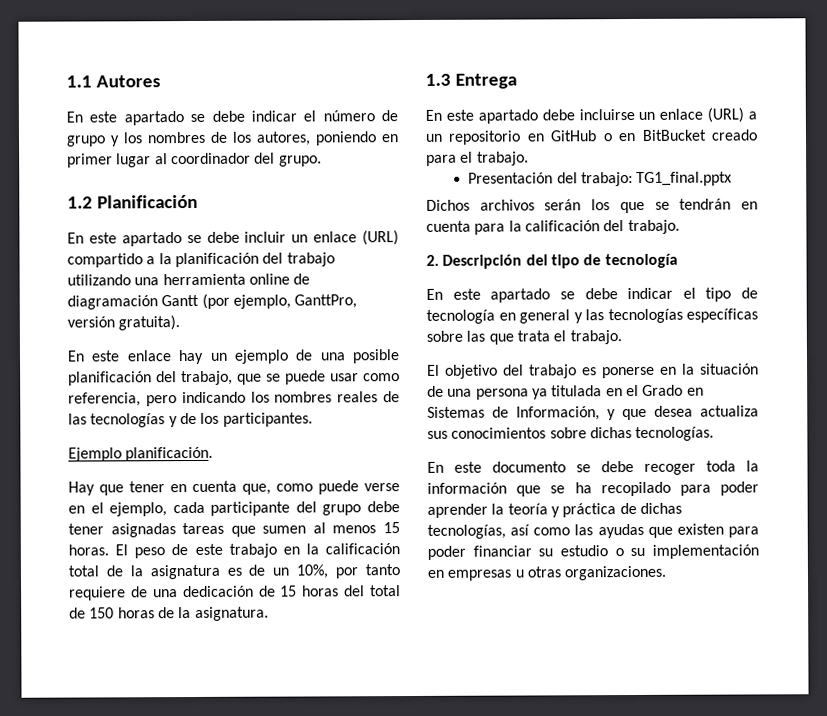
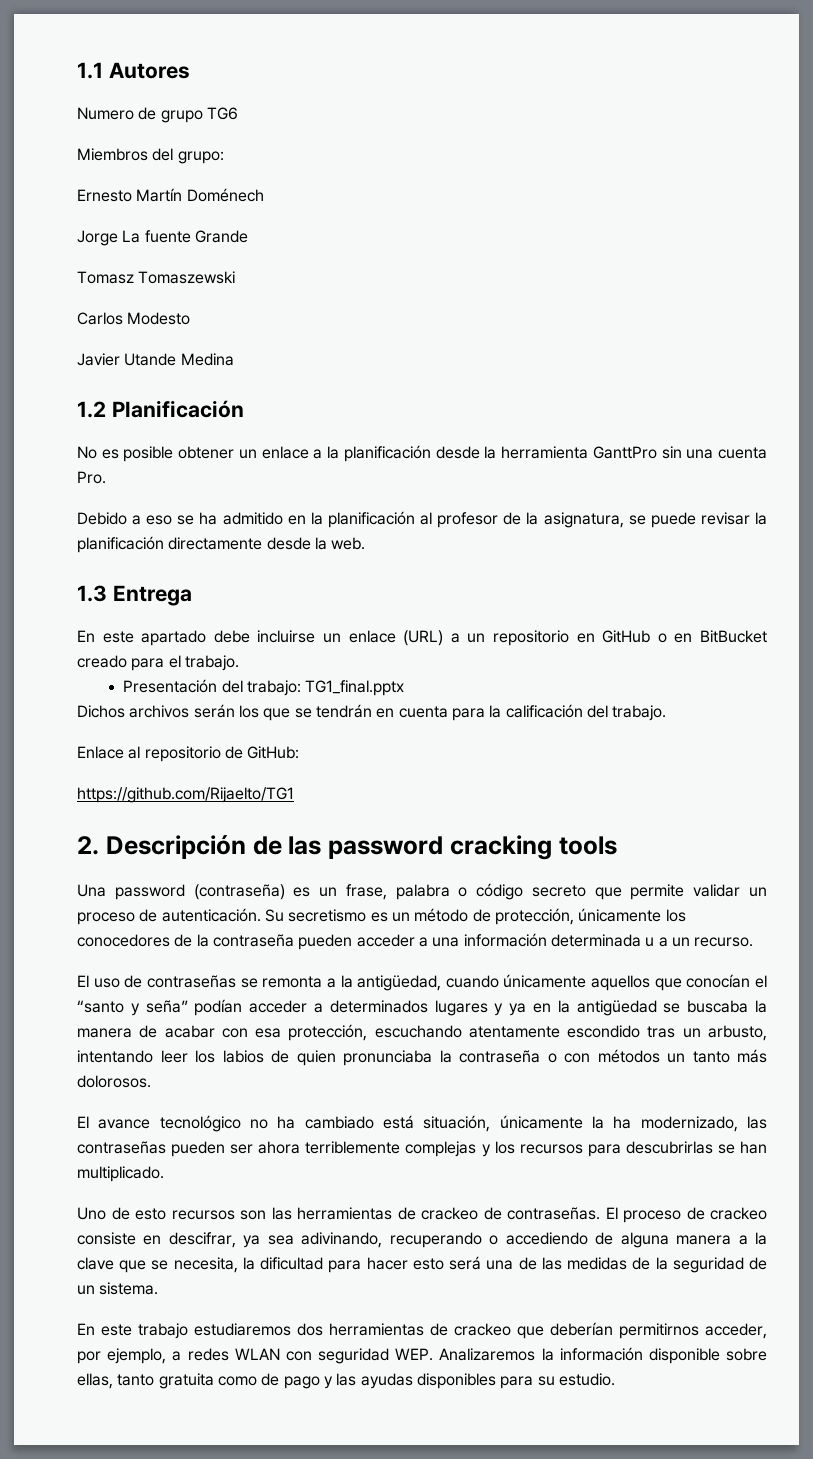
[66,110,398,126] [66,131,399,147] [67,152,322,168] [67,194,198,209] [67,230,399,247] [67,252,335,268] [67,273,311,286] [67,293,358,310] [67,315,181,331] [67,349,400,365] [68,370,400,386] [68,391,400,407] [68,412,313,428] [68,446,214,462] [68,480,400,496] [68,501,400,517] [68,522,400,538] [68,543,400,559] [68,564,400,580] [69,585,401,601] [69,606,269,621] En este apartado se debe indicar el número de grupo y los nombres de los autores, poniendo en primer lugar al coordinador del grupo. // 1.2 Planificación // En este apartado se debe incluir un enlace (URL) compartido a la planificación del trabajo utilizando una herramienta online de diagramación Gantt (por ejemplo, GanttPro, versión gratuita). // En este enlace hay un ejemplo de una posible planificación del trabajo, que se puede usar como referencia, pero indicando los nombres reales de las tecnologías y de los participantes. // Ejemplo planificación. // Hay que tener en cuenta que, como puede verse en el ejemplo, cada participante del grupo debe tener asignadas tareas que sumen al menos 15 horas. El peso de este trabajo en la calificación total de la asignatura es de un 10%, por tanto requiere de una dedicación de 15 horas del total de 150 horas de la asignatura. -> [77,107,238,123] [77,148,224,164] [77,188,264,202] [77,230,248,246] [77,271,236,284] [77,312,191,325] [77,353,234,366] [77,400,244,418] [77,445,768,462] [77,471,106,484] [77,511,768,528] [77,536,366,553] Numero de grupo TG6 // Miembros del grupo: // Ernesto Martín Doménech // Jorge La fuente Grande // Tomasz Tomaszewski // Carlos Modesto // Javier Utande Medina // 1.2 Planificación // No es posible obtener un enlace a la planificación desde la herramienta GanttPro sin una cuenta Pro. // Debido a eso se ha admitido en la planificación al profesor de la asignatura, se puede revisar la planificación directamente desde la web.
[426,253,678,269] [426,287,758,303] [426,308,758,324] [426,330,622,345] [427,363,759,379] [427,384,704,400] [427,405,759,421] [427,426,715,441] [427,460,759,475] [427,481,759,497] [427,502,682,518] [427,523,759,539] [427,544,759,560] [427,565,668,581] 2. Descripción del tipo de tecnología // En este apartado se debe indicar el tipo de tecnología en general y las tecnologías específicas sobre las que trata el trabajo. // El objetivo del trabajo es ponerse en la situación de una persona ya titulada en el Grado en Sistemas de Información, y que desea actualiza sus conocimientos sobre dichas tecnologías. // En este documento se debe recoger toda la información que se ha recopilado para poder aprender la teoría y práctica de dichas tecnologías, así como las ayudas que existen para poder financiar su estudio o su implementación en empresas u otras organizaciones. -> [77,746,300,762] [77,787,294,803] [77,835,617,860] [77,883,767,900] [77,908,686,925] [77,933,754,950] [77,974,767,991] [77,999,767,1016] [77,1024,767,1041] [77,1049,767,1066] [77,1075,151,1088] [77,1115,768,1132] [77,1141,768,1157] [77,1166,164,1182] [77,1207,767,1223] [77,1232,767,1248] [77,1256,768,1273] [77,1282,159,1295] [77,1322,767,1339] [77,1347,767,1364] [77,1373,615,1389] Enlace al repositorio de GitHub: // https://github.com/Rijaelto/TG1 // 2. Descripción de las password cracking tools // Una password (contraseña) es un frase, palabra o código secreto que permite validar un proceso de autenticación. Su secretismo es un método de protección, únicamente los conocedores de la contraseña pueden acceder a una información determinada u a un recurso. // El uso de contraseñas se remonta a la antigüedad, cuando únicamente aquellos que conocían el “santo y seña” podían acceder a determinados lugares y ya en la antigüedad se buscaba la manera de acabar con esa protección, escuchando atentamente escondido tras un arbusto, intentando leer los labios de quien pronunciaba la contraseña o con métodos un tanto más dolorosos. // El avance tecnológico no ha cambiado está situación, únicamente la ha modernizado, las contraseñas pueden ser ahora terriblemente complejas y los recursos para descubrirlas se han multiplicado. // Uno de esto recursos son las herramientas de crackeo de contraseñas. El proceso de crackeo consiste en descifrar, ya sea adivinando, recuperando o accediendo de alguna manera a la clave que se necesita, la dificultad para hacer esto será una de las medidas de la seguridad de un sistema. // En este trabajo estudiaremos dos herramientas de crackeo que deberían permitirnos acceder, por ejemplo, a redes WLAN con seguridad WEP. Analizaremos la información disponible sobre ellas, tanto gratuita como de pago y las ayudas disponibles para su estudio.

